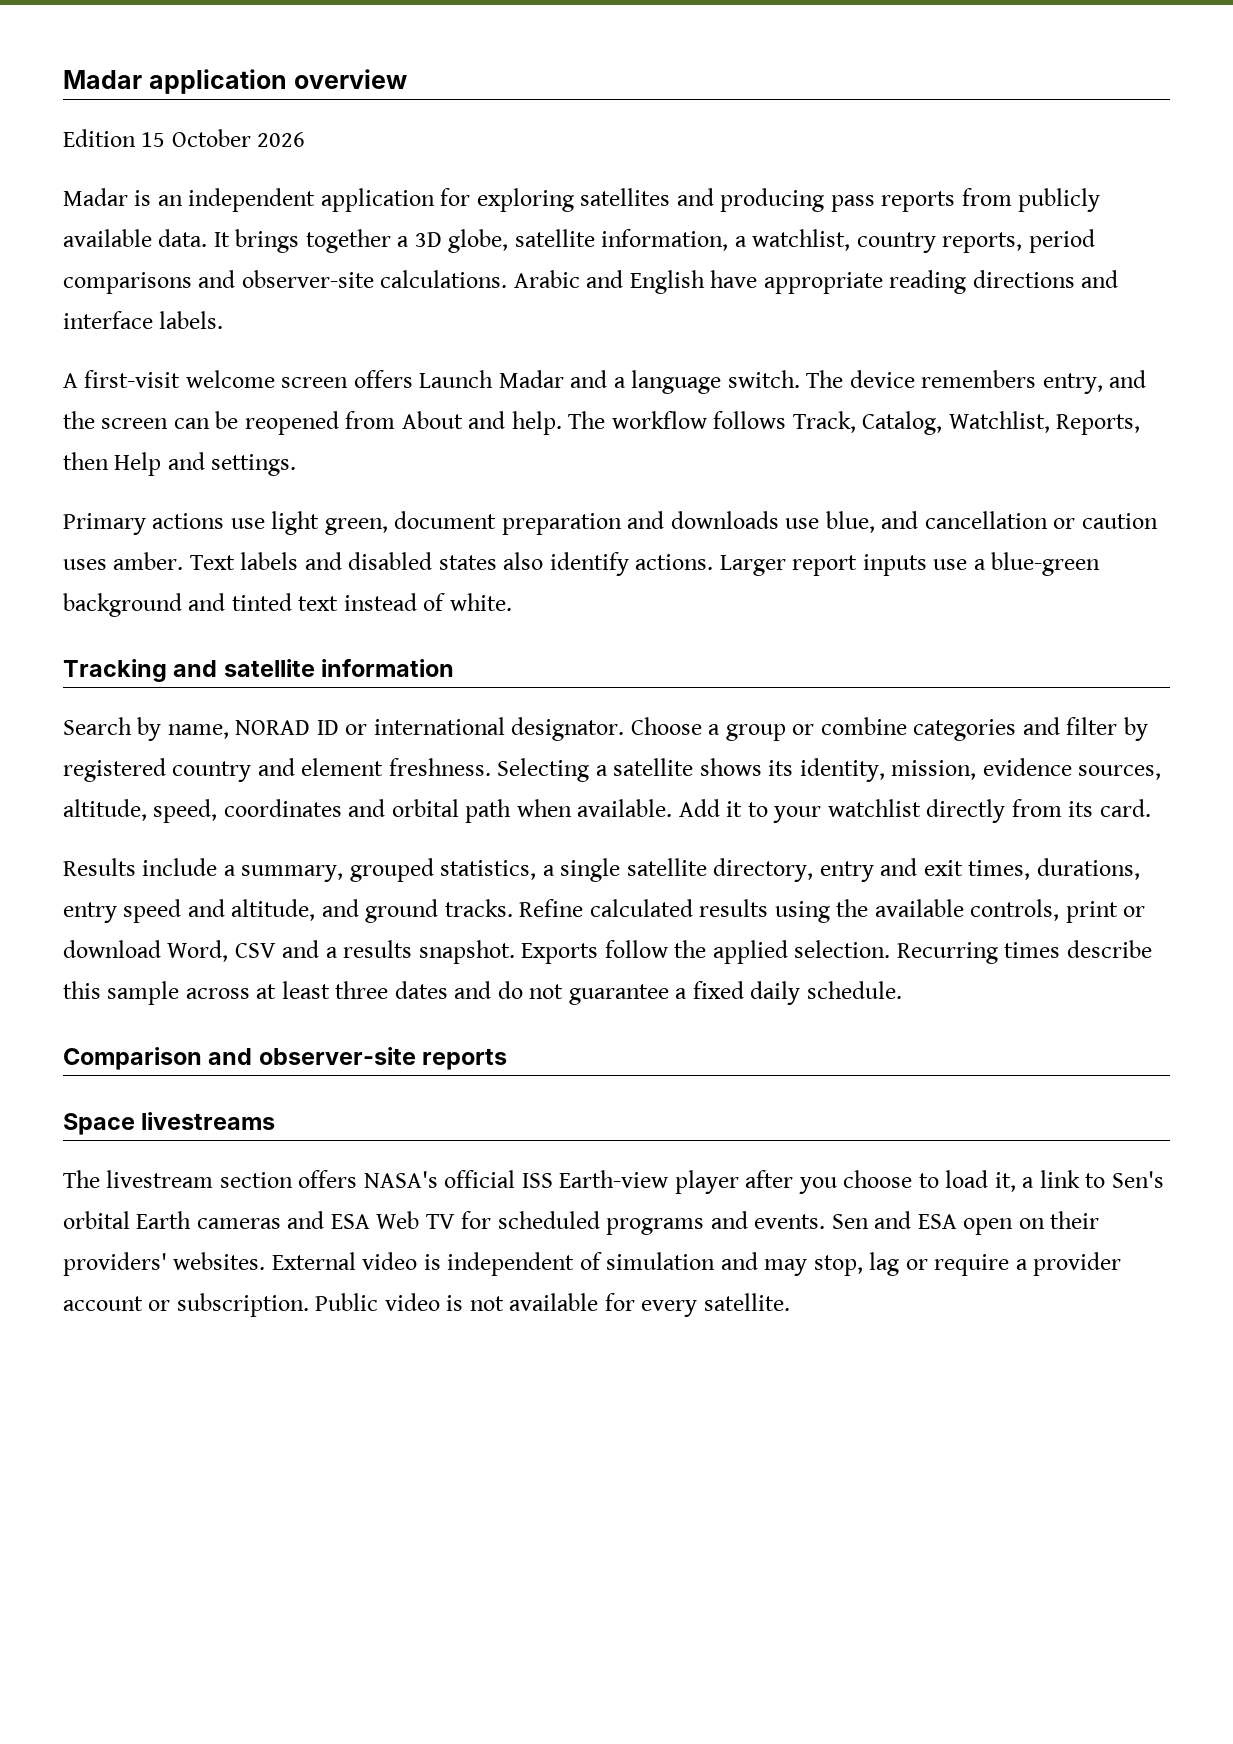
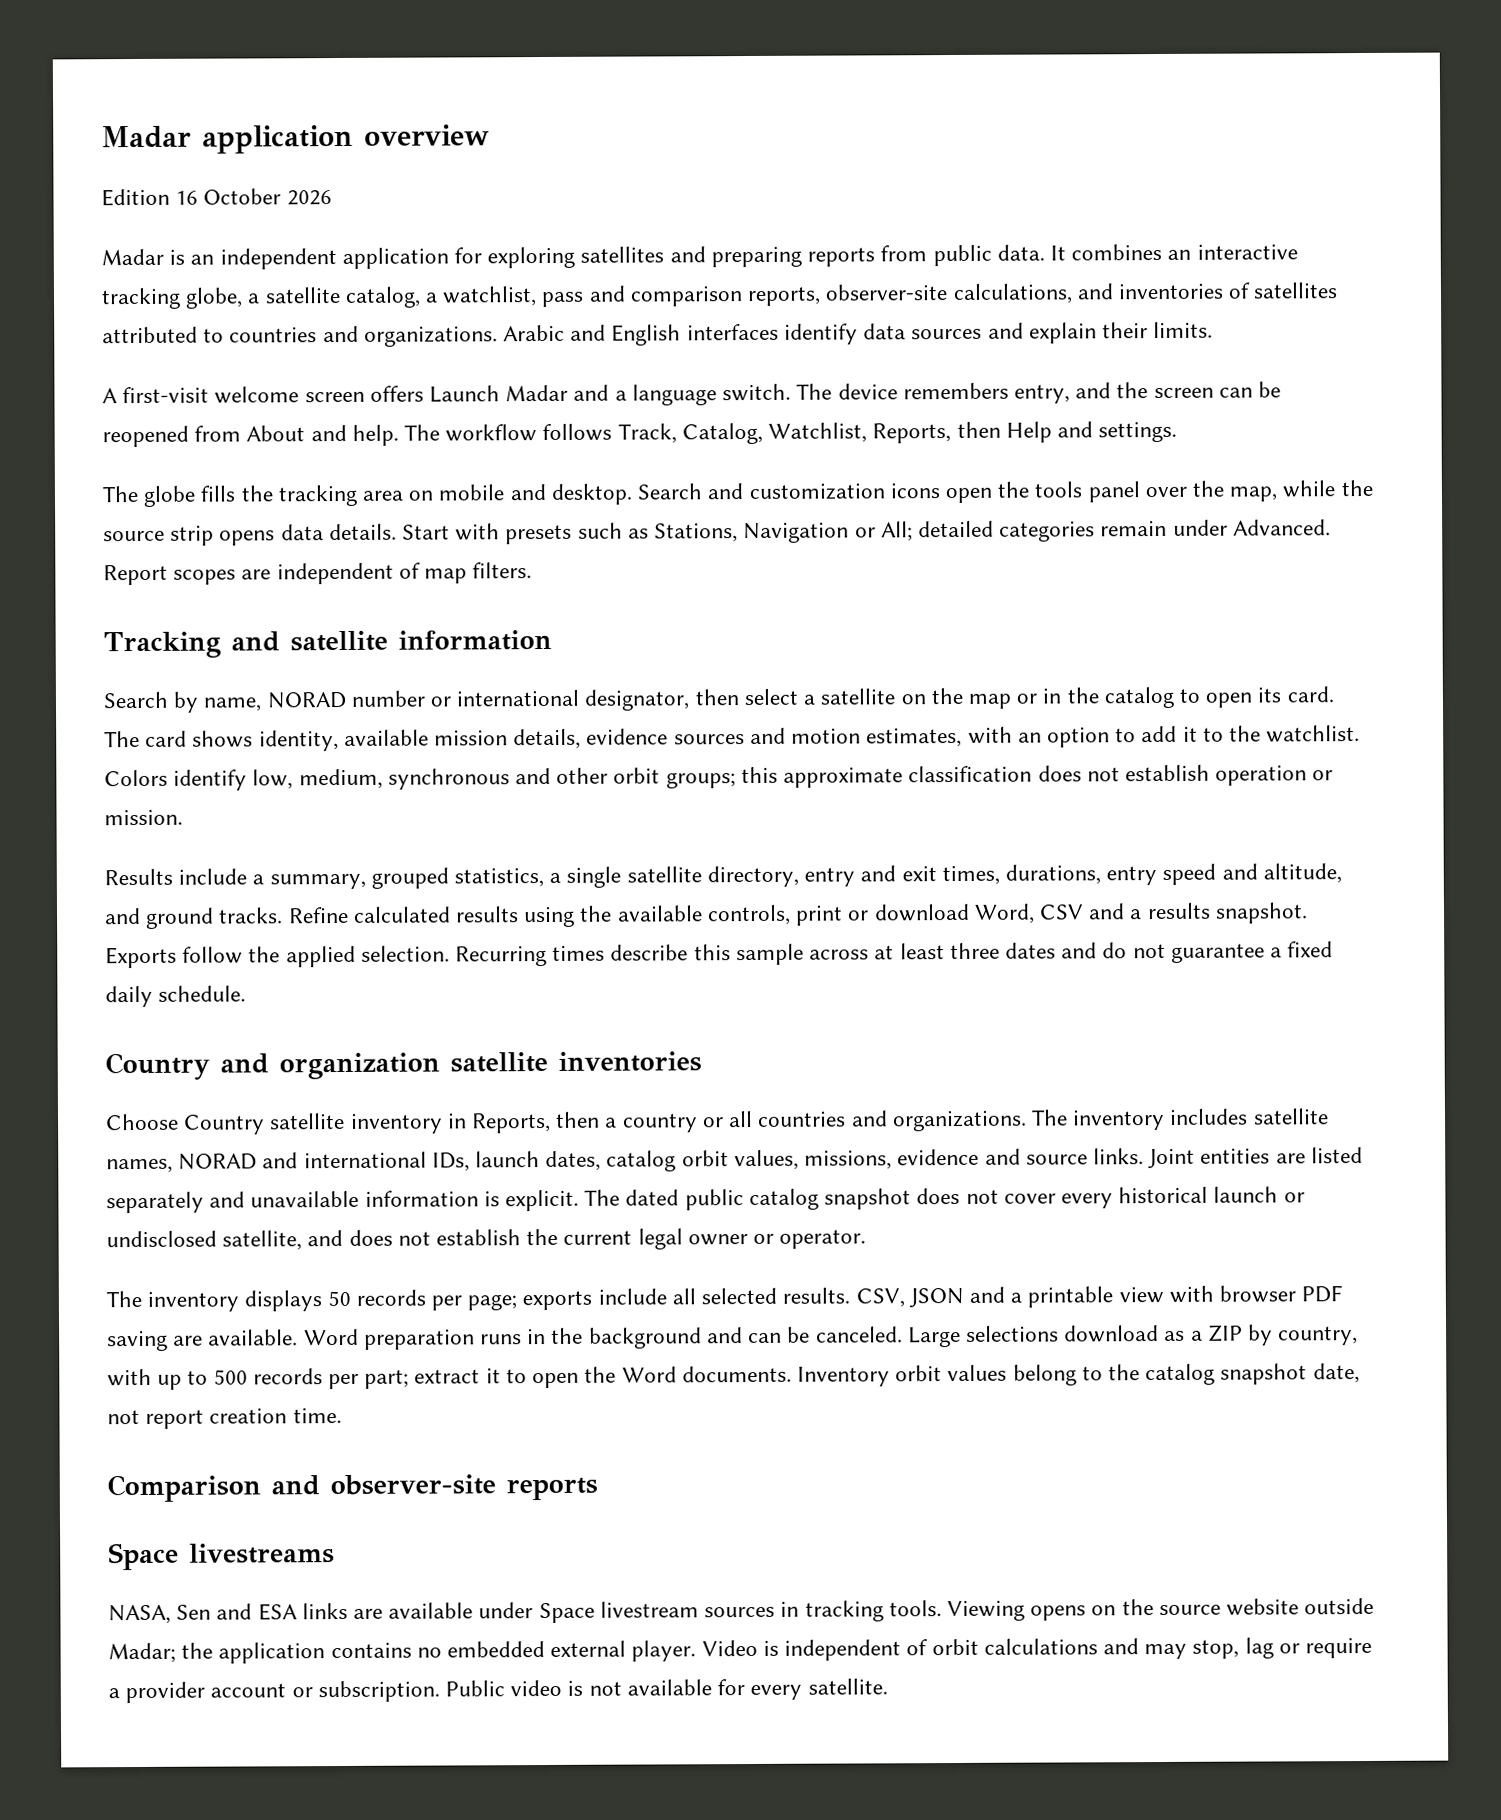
[141,132,166,147] 15 -> [175,190,199,205] 16
[720,188,1101,212] [63,229,1095,253] [63,270,1119,294] [63,311,224,329] producing pass reports from publicly available data. It brings together a 3D globe, satellite information, a watchlist, country reports, period comparisons and observer-site calculations. Arabic and English have appropriate reading directions and interface labels. -> [710,243,1298,268] [101,282,1339,310] [102,321,1214,347] preparing reports from public data. It combines an interactive tracking globe, a satellite catalog, a watchlist, pass and comparison reports, observer-site calculations, and inventories of satellites attributed to countries and organizations. Arabic and English interfaces identify data sources and explain their limits.
[63,511,1158,535] [63,552,1101,576] [63,593,512,617] Primary actions use light green, document preparation and downloads use blue, and cancellation or caution uses amber. Text labels and disabled states also identify actions. Larger report inputs use a blue-green background and tinted text instead of white. -> [102,479,1373,507] [103,519,1331,546] [103,562,533,586] The globe fills the tracking area on mobile and desktop. Search and customization icons open the tools panel over the map, while the source strip opens data details. Start with presets such as Stations, Navigation or All; detailed categories remain under Advanced. Report scopes are independent of map filters.
[316,720,339,735] ID -> [350,690,426,707] number
[511,717,1148,741] [63,758,1162,782] [63,799,1151,823] designator. Choose a group or combine categories and filter by registered country and element freshness. Selecting a satellite shows its identity, mission, evidence sources, altitude, speed, coordinates and orbital path when available. Add it to your watchlist directly from its card. -> [584,686,1334,711] [104,725,1361,752] [104,764,1334,791] [104,809,183,826] designator, then select a satellite on the map or in the catalog to open its card. The card shows identity, available mission details, evidence sources and motion estimates, with an option to add it to the watchlist. Colors identify low, medium, synchronous and other orbit groups; this approximate classification does not establish operation or mission.
(902, 990) none -> [105,1051,702,1081] [105,1108,1329,1135] [106,1147,1363,1174] [106,1186,1305,1214] [106,1228,867,1251] [106,1285,1344,1312] [107,1324,1359,1352] [107,1363,1360,1390] [107,1408,342,1429] // Country and organization satellite inventories // Choose Country satellite inventory in Reports, then a country or all countries and organizations. The inventory includes satellite names, NORAD and international IDs, launch dates, catalog orbit values, missions, evidence and source links. Joint entities are listed separately and unavailable information is explicit. The dated public catalog snapshot does not cover every historical launch or undisclosed satellite, and does not establish the current legal owner or operator. // The inventory displays 50 records per page; exports include all selected results. CSV, JSON and a printable view with browser PDF saving are available. Word preparation runs in the background and can be canceled. Large selections download as a ZIP by country, with up to 500 records per part; extract it to open the Word documents. Inventory orbit values belong to the catalog snapshot date, not report creation time.
[63,1170,1164,1194] [63,1211,1100,1235] [63,1252,418,1276] The livestream section offers NASA's official ISS Earth-view player after you choose to load it, a link to Sen's orbital Earth cameras and ESA Web TV for scheduled programs and events. Sen and ESA open on their providers' websites. External video -> [108,1597,1375,1625] [108,1639,758,1664] NASA, Sen and ESA links are available under Space livestream sources in tracking tools. Viewing opens on the source website outside Madar; the application contains no embedded external player. Video
[606,1252,716,1270] simulation -> [931,1638,1098,1656] orbit calculations

